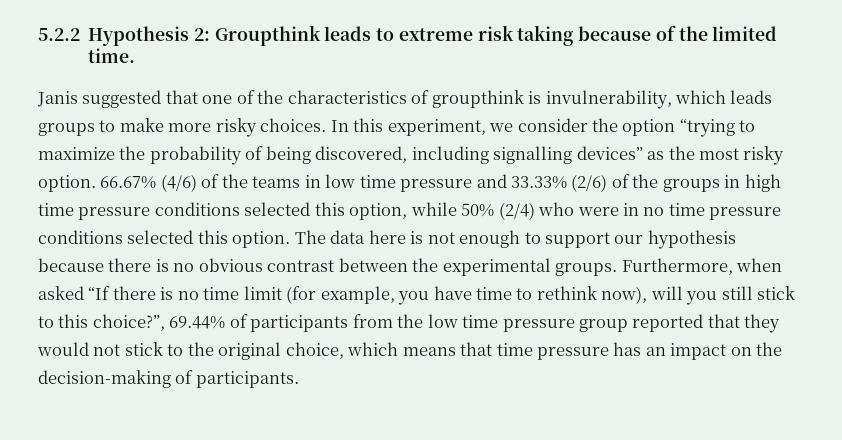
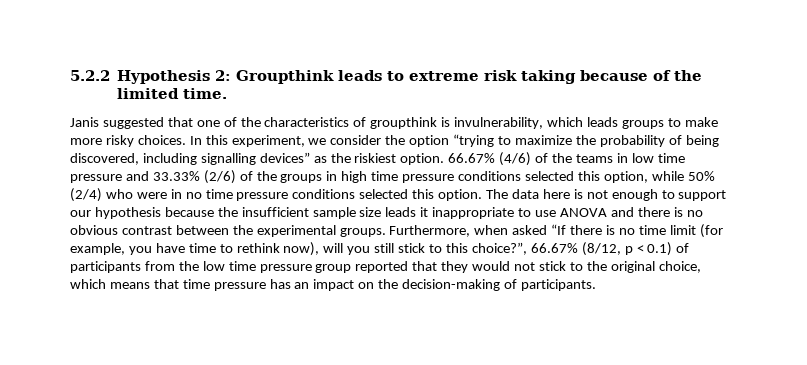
[699,146,785,165] most risky -> [354,153,397,163] riskiest
(104, 265) none -> [217,207,634,219] the insufficient sample size leads it inappropriate to use ANOVA and
[169,316,226,329] 69.44% -> [530,242,673,256] 66.67% (8/12, p < 0.1)

